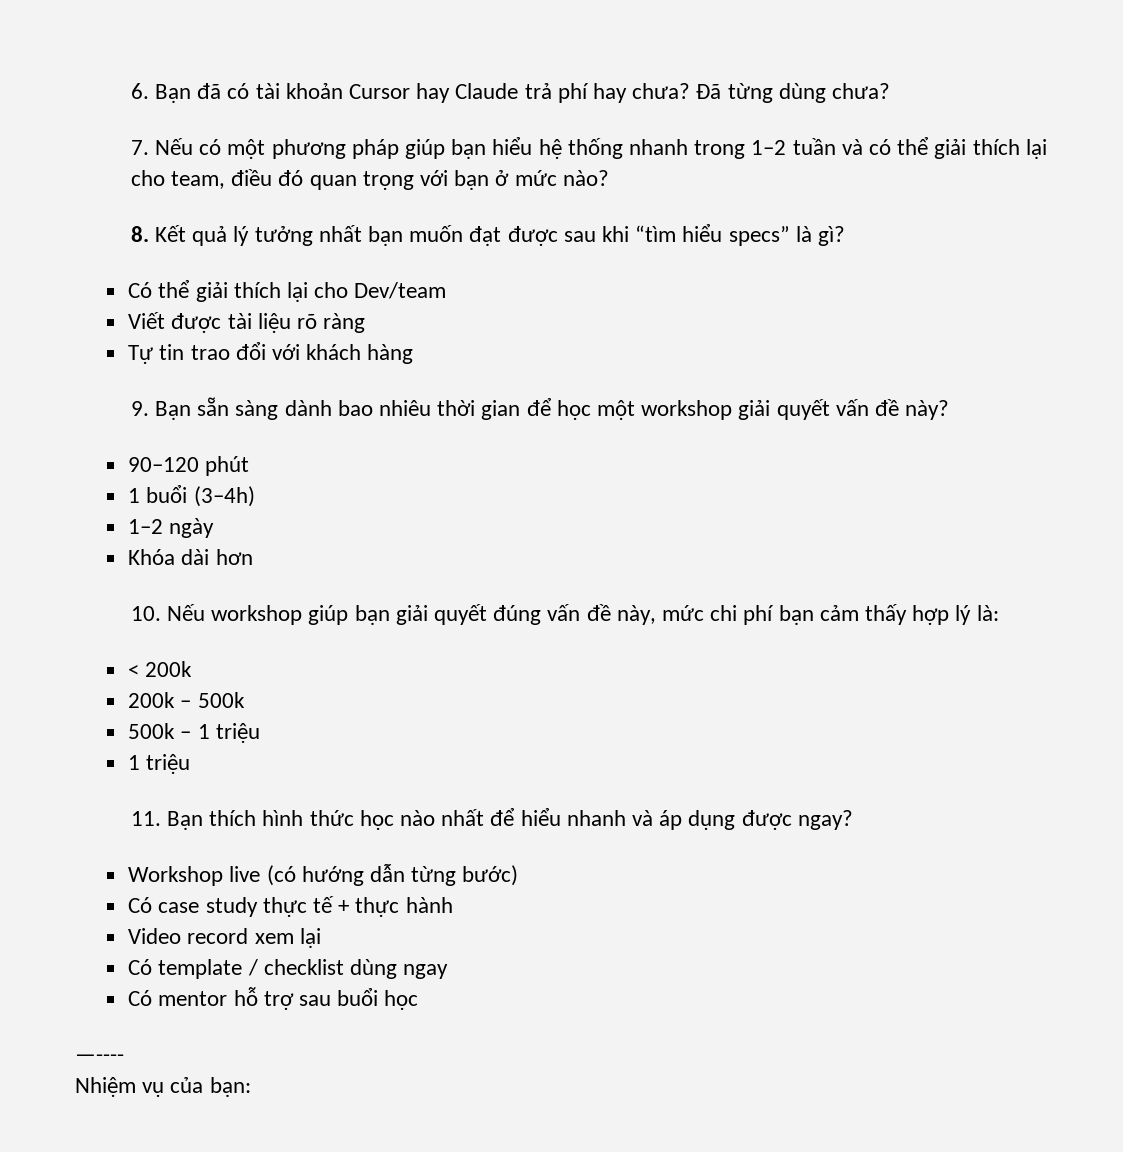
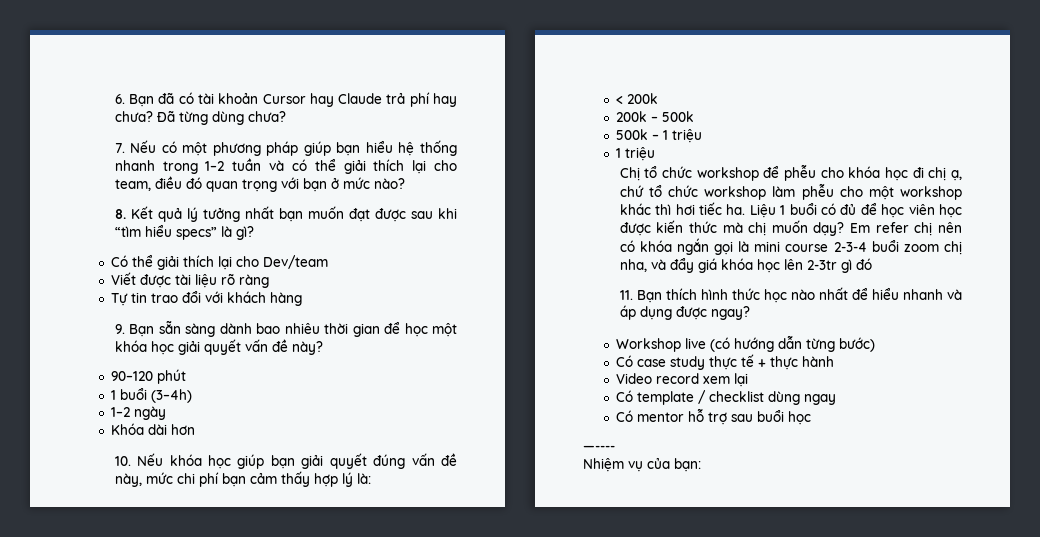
[641,400,733,420] workshop -> [114,340,174,355] khóa học
[211,605,303,625] workshop -> [169,454,231,469] khóa học
(191, 764) none -> [619,164,962,181] [619,183,962,200] [619,202,962,218] [619,220,962,236] [619,238,962,255] [619,257,872,273] // Chị tổ chức workshop để phễu cho khóa học đi chị ạ, chứ tổ chức workshop làm phễu cho một workshop khác thì hơi tiếc ha. Liệu 1 buổi có đủ để học viên học được kiến thức mà chị muốn dạy? Em refer chị nên có khóa ngắn gọi là mini course 2-3-4 buổi zoom chị nha, và đẩy giá khóa học lên 2-3tr gì đó

